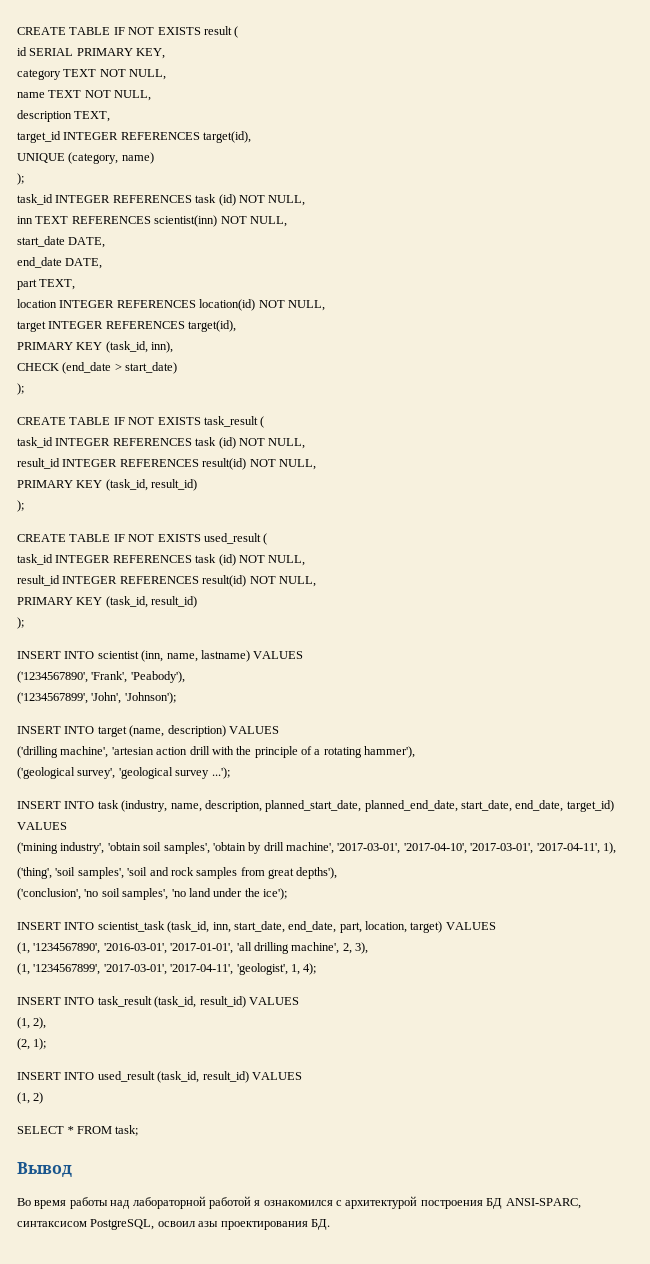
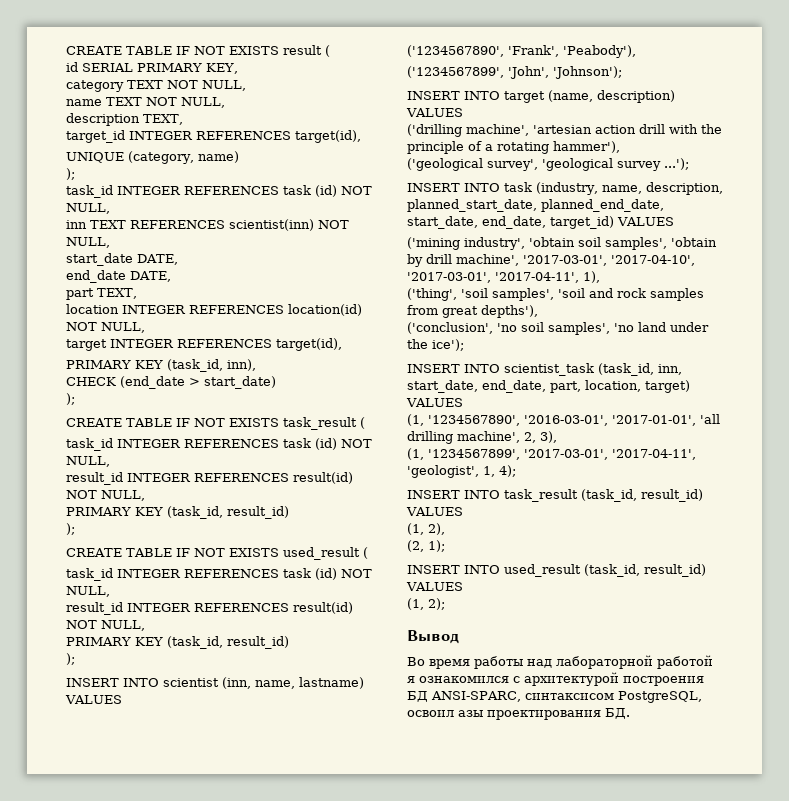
[33,1092,44,1104] [17,1125,139,1136] 2) // SELECT * FROM task; -> [428,598,445,610] 2);

